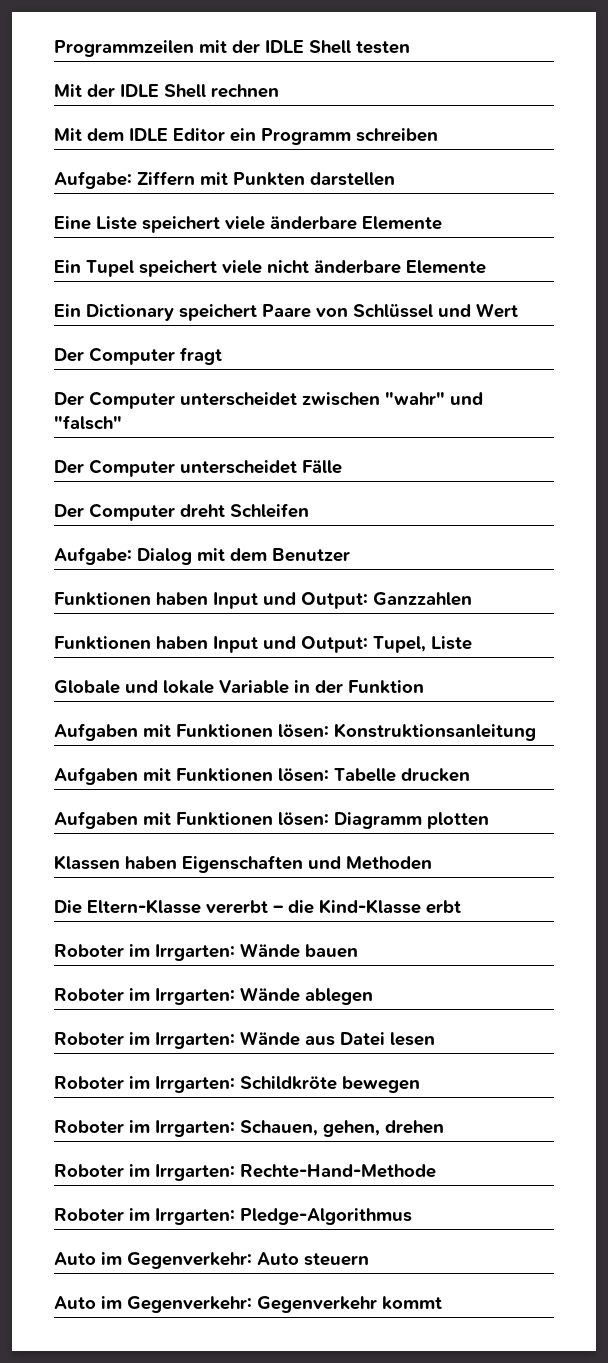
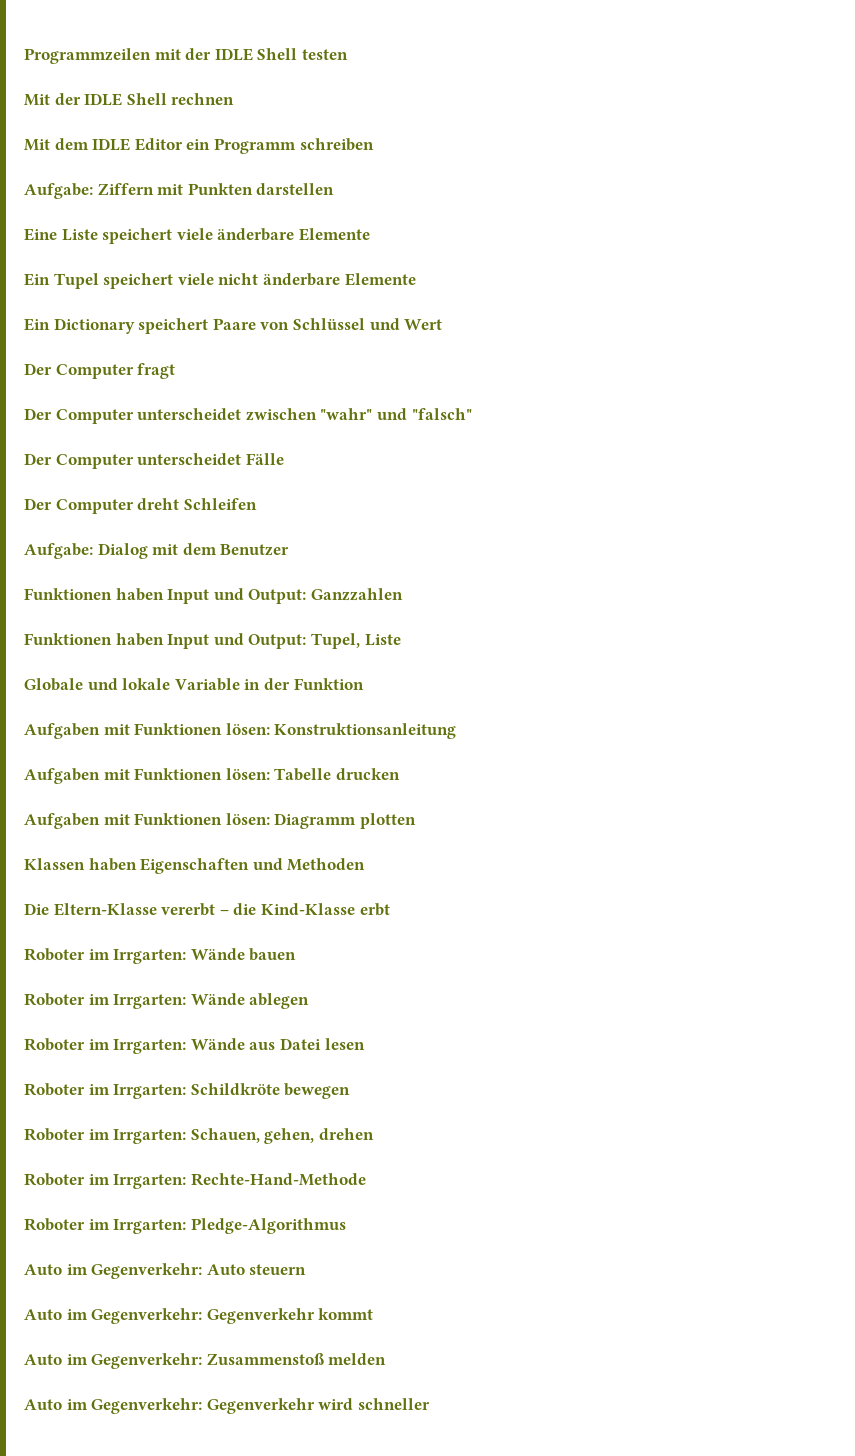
(442, 1303) none -> [24,1353,387,1369] [24,1398,430,1414] // Auto im Gegenverkehr: Zusammenstoß melden // Auto im Gegenverkehr: Gegenverkehr wird schneller

